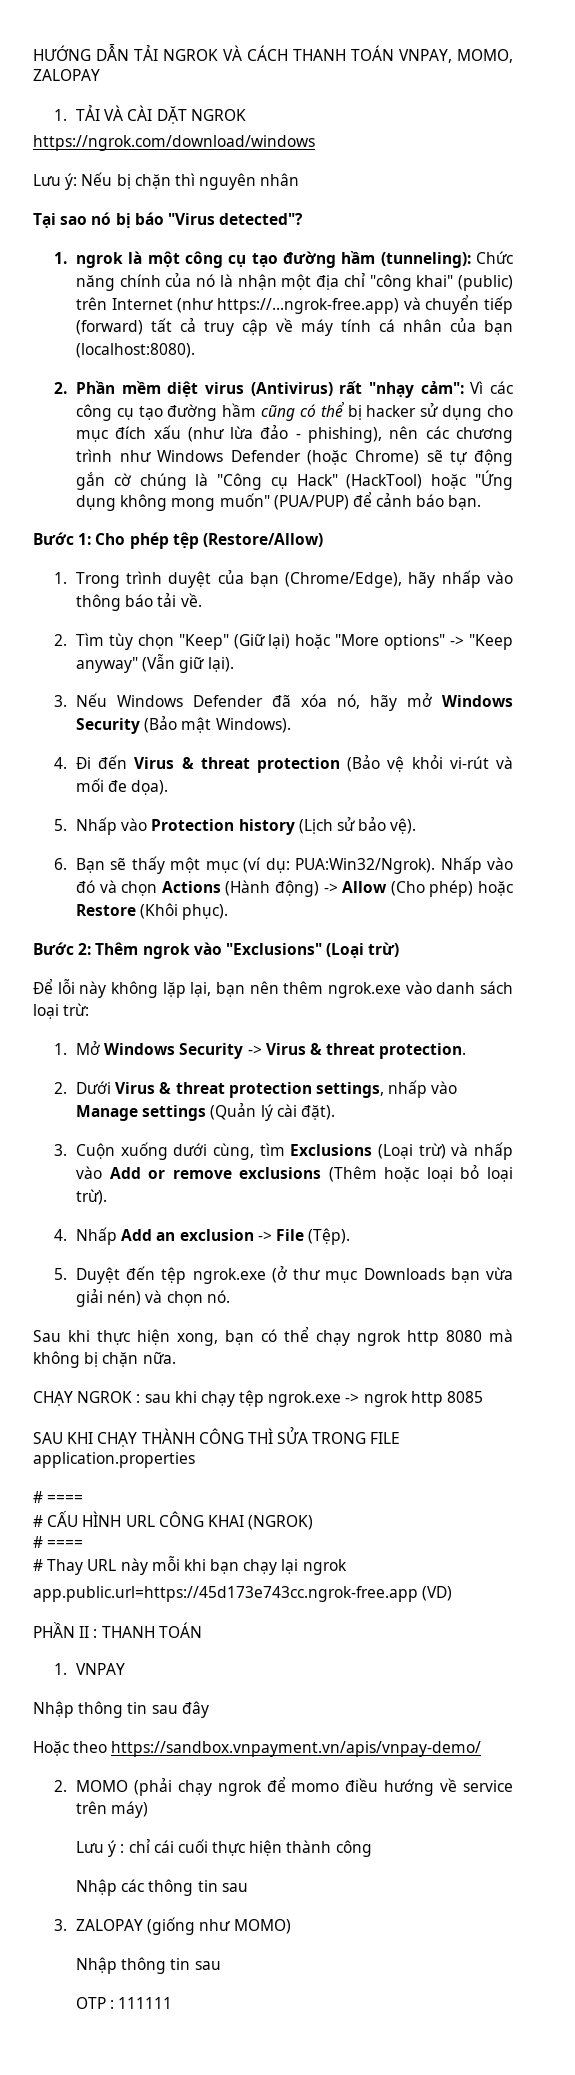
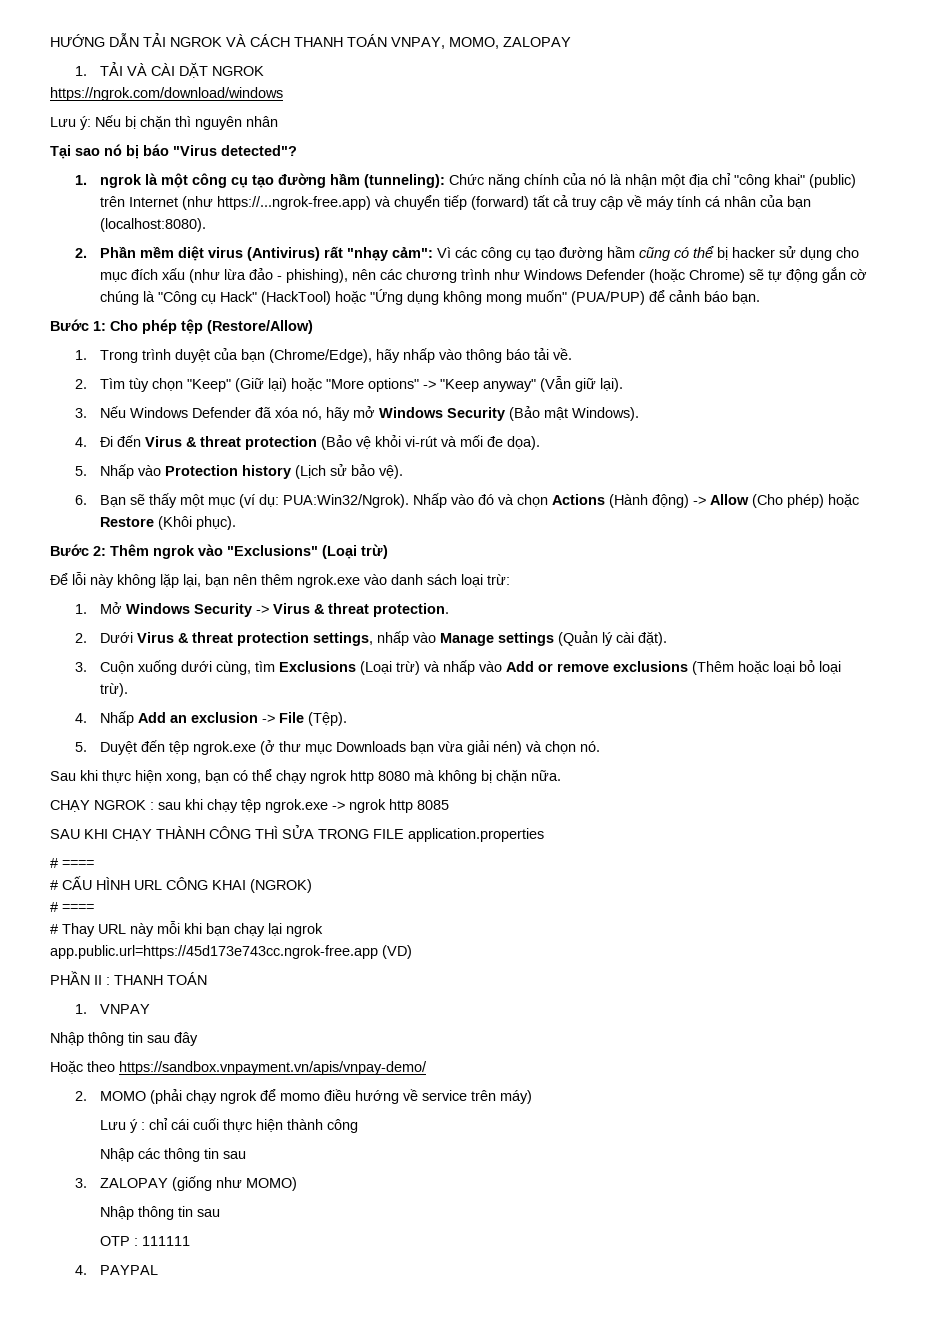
(173, 2003) none -> [74,1265,158,1275] // 4. PAYPAL

